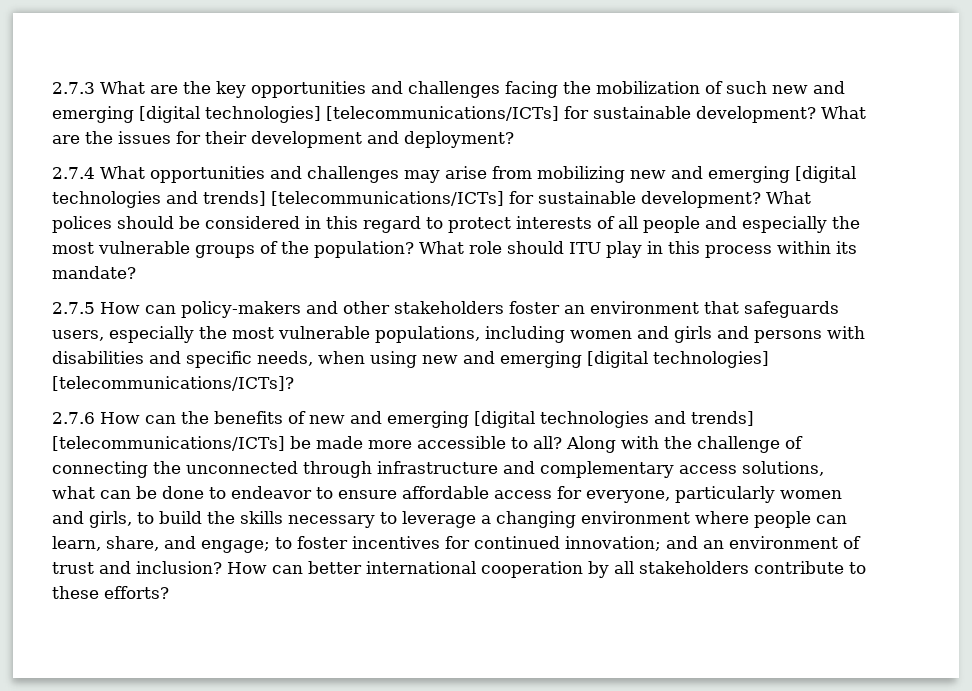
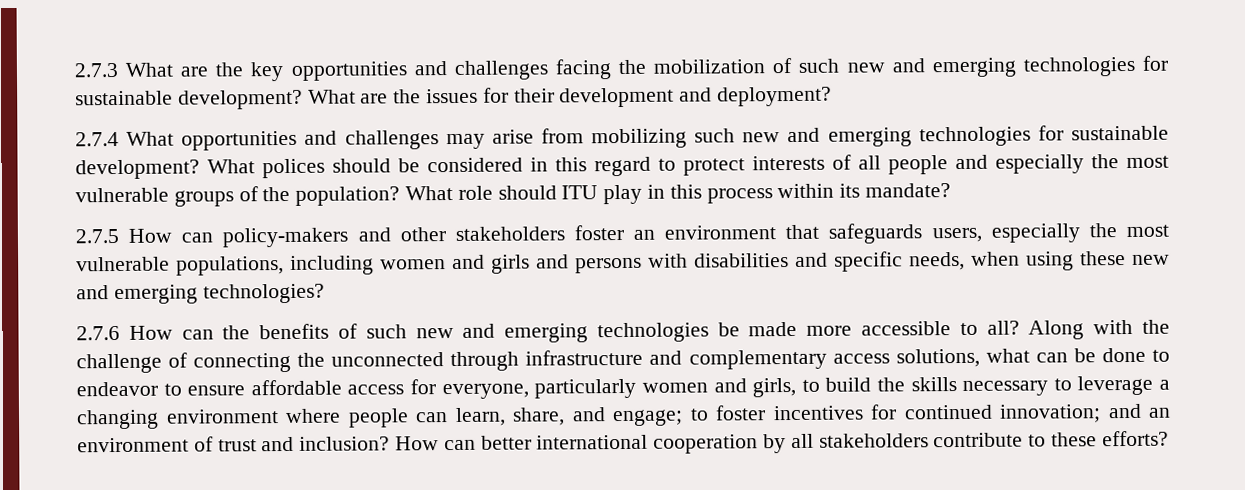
[139,106,559,123] [digital technologies] [telecommunications/ICTs] -> [1022,56,1136,77] technologies
[630,166,856,183] [52,191,504,208] new and emerging [digital technologies and trends] [telecommunications/ICTs] -> [694,126,1031,147] such new and emerging technologies
[422,351,769,368] [52,376,294,391] new and emerging [digital technologies] [telecommunications/ICTs]? -> [1080,251,1170,266] [76,283,325,305] these new and emerging technologies?
[309,411,754,428] [52,436,285,451] new and emerging [digital technologies and trends] [telecommunications/ICTs] -> [365,322,709,343] such new and emerging technologies

